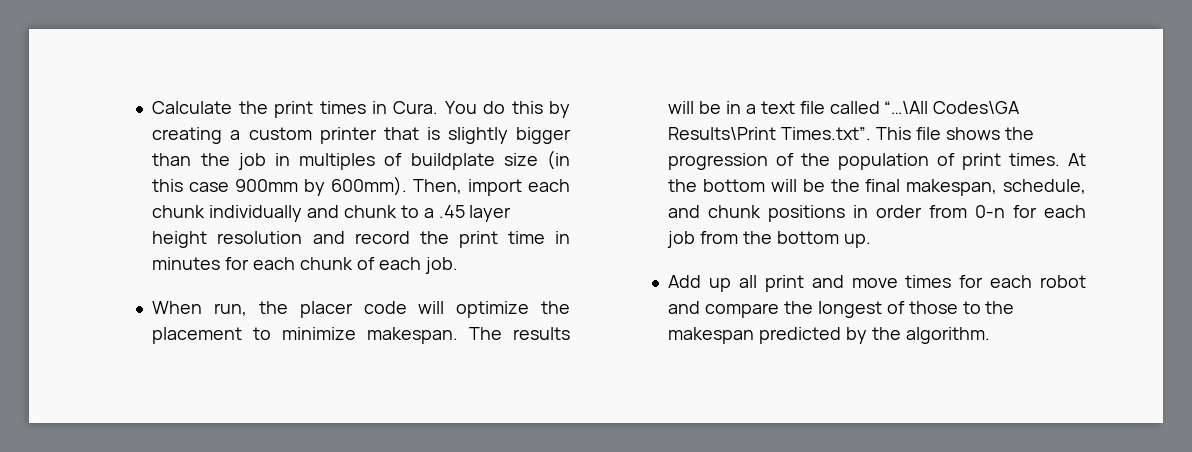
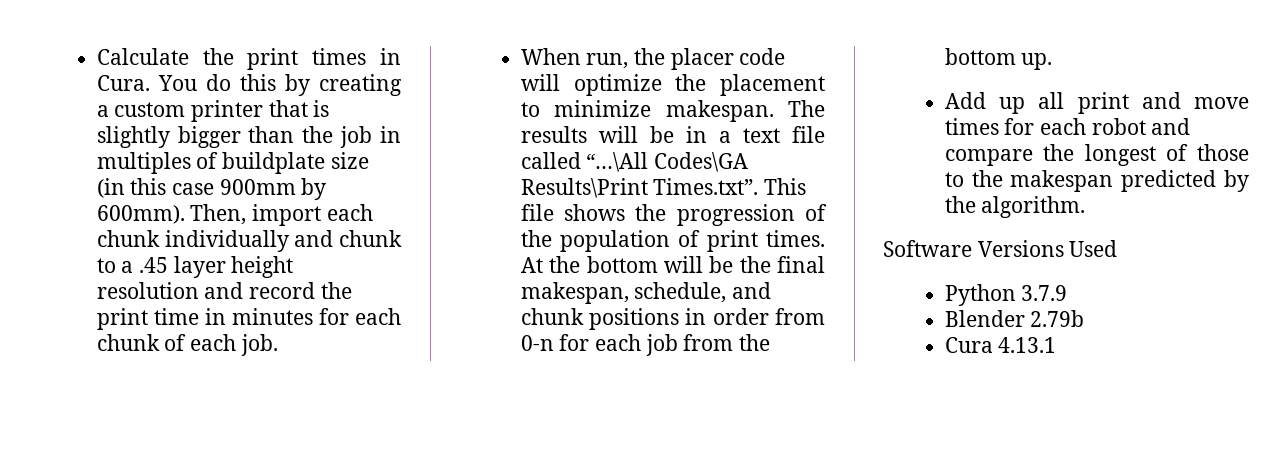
(990, 335) none -> [883,240,1118,257] [944,284,1068,306] [944,310,1085,327] [944,337,1057,353] // Software Versions Used // Python 3.7.9 // Blender 2.79b // Cura 4.13.1

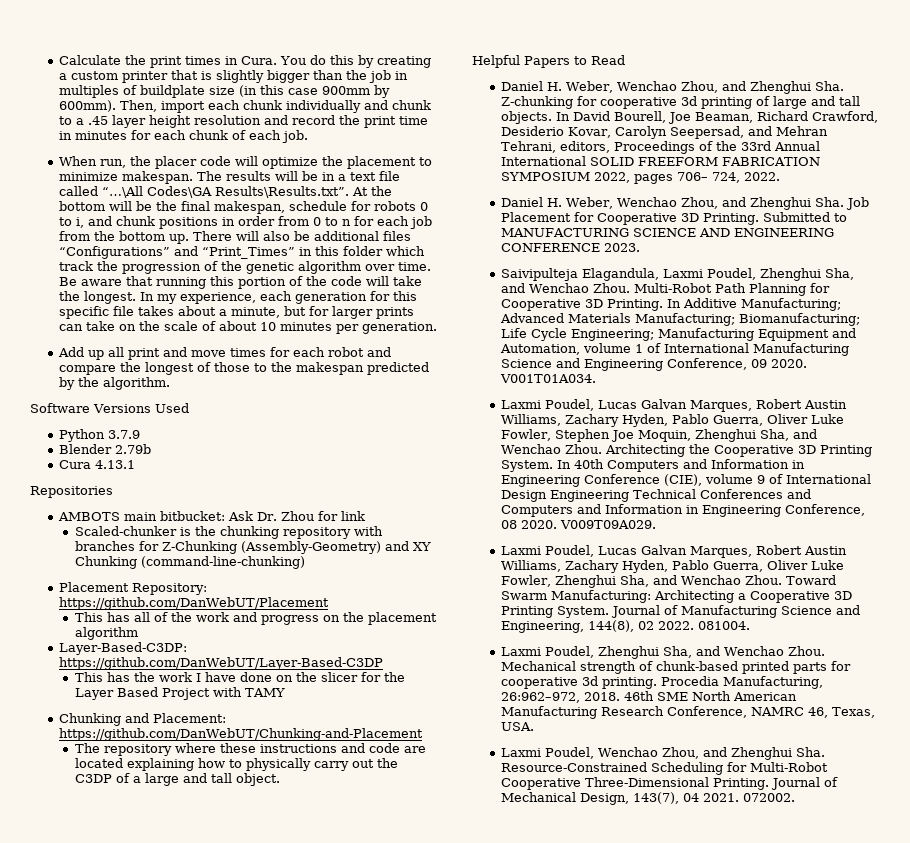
[520,178,807,198] [520,204,827,226] [520,230,825,252] Results\Print Times.txt”. This file shows the progression of the population of print times. -> [215,186,350,198] Results\Results.txt”.
[634,282,727,303] schedule, -> [289,201,429,211] [59,217,85,228] schedule for robots 0 to i,
[520,335,554,351] 0-n -> [313,217,352,226] 0 to n
(1053, 61) none -> [193,231,412,241] [59,246,426,259] [59,261,432,274] [59,276,423,289] [59,291,418,304] [59,306,415,319] [59,321,438,334] There will also be additional files “Configurations” and “Print_Times” in this folder which track the progression of the genetic algorithm over time. Be aware that running this portion of the code will take the longest. In my experience, each generation for this specific file takes about a minute, but for larger prints can take on the scale of about 10 minutes per generation.
(1057, 345) none -> [30,486,113,498] [58,511,366,521] [74,526,383,539] [74,541,431,554] [74,556,305,569] [59,582,208,595] [59,597,330,610] [74,612,437,625] [74,627,138,640] [59,642,188,655] [59,657,384,670] [74,672,405,682] [74,687,285,700] [59,713,227,726] [59,728,424,741] [74,743,426,756] [74,758,398,771] [74,773,280,786] [472,55,625,68] [501,81,845,94] [501,96,861,109] [501,111,879,124] [501,126,829,139] [501,141,821,154] [501,156,821,166] [501,172,781,184] [501,197,870,210] [501,212,848,225] [501,228,835,237] [501,243,641,252] [501,268,855,281] [501,283,831,296] [501,298,842,311] [500,313,861,326] [501,328,857,341] [500,343,850,356] [501,358,808,371] [500,374,597,383] [501,399,848,412] [501,414,845,427] [501,429,818,442] [501,444,873,457] [501,459,806,472] [501,474,872,487] [501,489,812,502] [501,504,866,517] [501,520,657,529] [501,545,848,558] [501,560,845,573] [501,575,837,588] [501,590,853,603] [501,605,861,618] [501,620,751,633] [501,646,826,659] [501,661,852,674] [501,676,824,689] [501,691,798,703] [501,706,876,719] [501,722,535,731] [501,747,826,760] [501,762,829,775] [501,777,839,790] [501,792,796,805] // Repositories // AMBOTS main bitbucket: Ask Dr. Zhou for link // Scaled-chunker is the chunking repository with branches for Z-Chunking (Assembly-Geometry) and XY Chunking (command-line-chunking) // Placement Repository: https://github.com/DanWebUT/Placement // This has all of the work and progress on the placement algorithm // Layer-Based-C3DP: https://github.com/DanWebUT/Layer-Based-C3DP // This has the work I have done on the slicer for the Layer Based Project with TAMY // Chunking and Placement: https://github.com/DanWebUT/Chunking-and-Placement // The repository where these instructions and code are located explaining how to physically carry out the C3DP of a large and tall object. // Helpful Papers to Read // Daniel H. Weber, Wenchao Zhou, and Zhenghui Sha. Z-chunking for cooperative 3d printing of large and tall objects. In David Bourell, Joe Beaman, Richard Crawford, Desiderio Kovar, Carolyn Seepersad, and Mehran Tehrani, editors, Proceedings of the 33rd Annual International SOLID FREEFORM FABRICATION SYMPOSIUM 2022, pages 706– 724, 2022. // Daniel H. Weber, Wenchao Zhou, and Zhenghui Sha. Job Placement for Cooperative 3D Printing. Submitted to MANUFACTURING SCIENCE AND ENGINEERING CONFERENCE 2023. // Saivipulteja Elagandula, Laxmi Poudel, Zhenghui Sha, and Wenchao Zhou. Multi-Robot Path Planning for Cooperative 3D Printing. In Additive Manufacturing; Advanced Materials Manufacturing; Biomanufacturing; Life Cycle Engineering; Manufacturing Equipment and Automation, volume 1 of International Manufacturing Science and Engineering Conference, 09 2020. V001T01A034. // Laxmi Poudel, Lucas Galvan Marques, Robert Austin Williams, Zachary Hyden, Pablo Guerra, Oliver Luke Fowler, Stephen Joe Moquin, Zhenghui Sha, and Wenchao Zhou. Architecting the Cooperative 3D Printing System. In 40th Computers and Information in Engineering Conference (CIE), volume 9 of International Design Engineering Technical Conferences and Computers and Information in Engineering Conference, 08 2020. V009T09A029. // Laxmi Poudel, Lucas Galvan Marques, Robert Austin Williams, Zachary Hyden, Pablo Guerra, Oliver Luke Fowler, Zhenghui Sha, and Wenchao Zhou. Toward Swarm Manufacturing: Architecting a Cooperative 3D Printing System. Journal of Manufacturing Science and Engineering, 144(8), 02 2022. 081004. // Laxmi Poudel, Zhenghui Sha, and Wenchao Zhou. Mechanical strength of chunk-based printed parts for cooperative 3d printing. Procedia Manufacturing, 26:962–972, 2018. 46th SME North American Manufacturing Research Conference, NAMRC 46, Texas, USA. // Laxmi Poudel, Wenchao Zhou, and Zhenghui Sha. Resource-Constrained Scheduling for Multi-Robot Cooperative Three-Dimensional Printing. Journal of Mechanical Design, 143(7), 04 2021. 072002.

